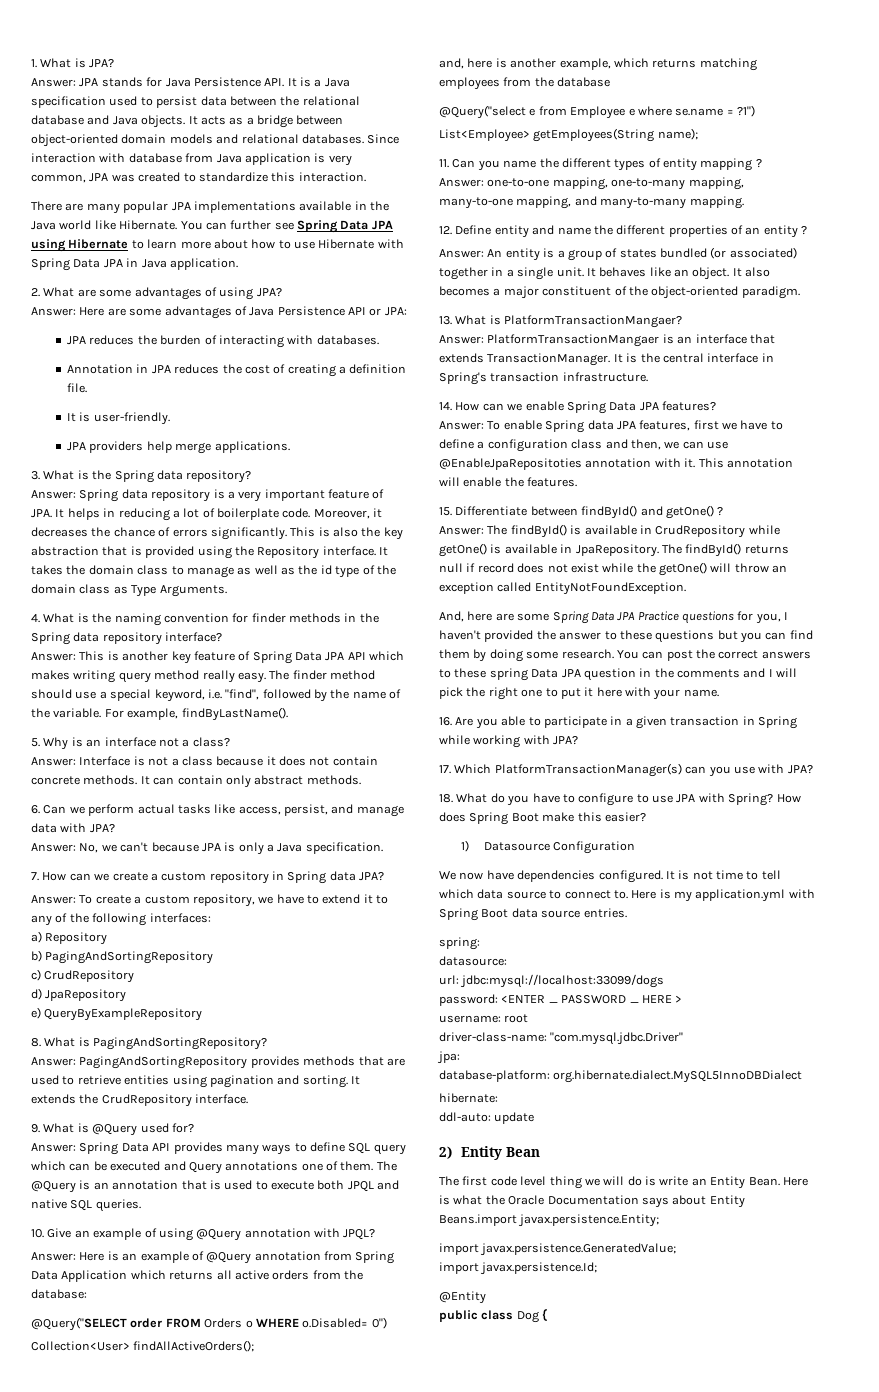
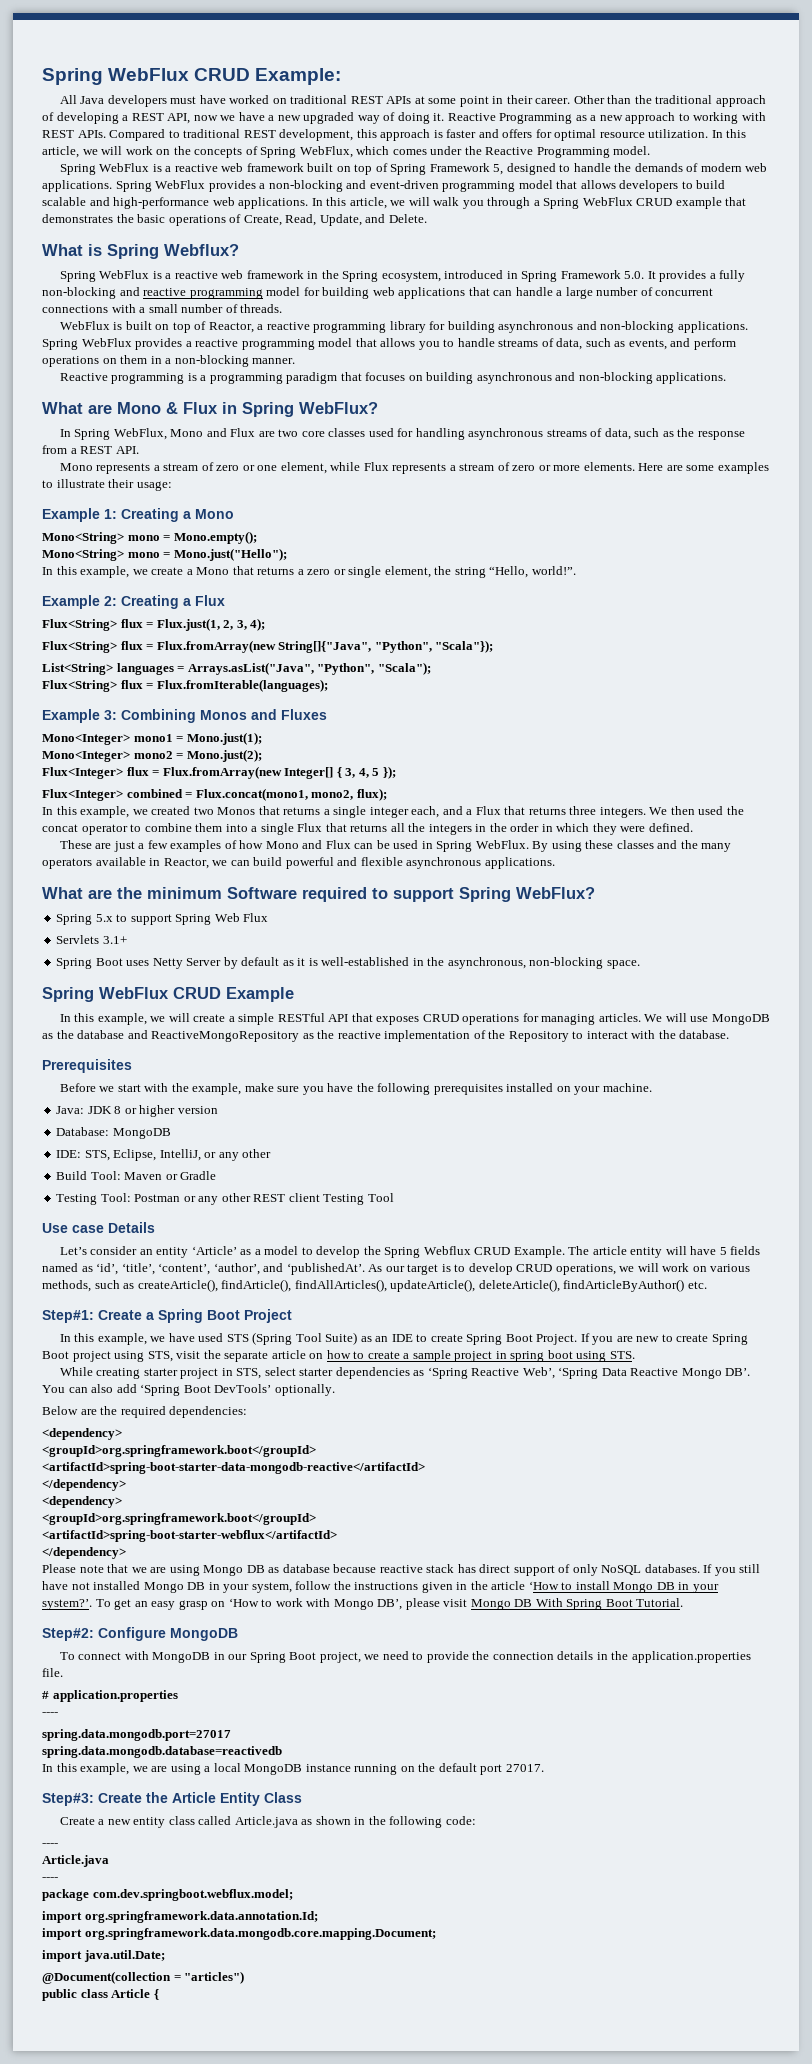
[31,58,115,68] [31,77,350,87] [31,96,360,108] [31,115,344,128] [31,134,400,147] [31,153,352,166] [31,172,366,183] [31,201,389,214] [31,220,393,233] [31,239,404,252] [31,258,238,271] [31,287,282,300] [31,306,407,319] [67,335,379,348] [67,364,407,377] [67,383,88,393] [67,412,170,425] [67,441,290,454] [31,470,252,483] [31,489,385,502] [31,508,383,521] [31,527,403,540] [31,546,388,559] [31,565,396,578] [31,584,227,597] [31,613,379,626] [31,632,223,645] [31,651,405,664] [31,670,375,683] [31,689,402,702] [31,707,288,721] [31,737,230,750] [31,756,378,766] [31,775,361,788] [31,804,404,817] [31,823,115,833] [31,842,383,855] [31,871,385,884] [31,894,389,907] [31,913,211,926] [31,931,108,945] [31,950,214,964] [31,969,135,983] [31,988,127,1002] [31,1007,203,1021] [31,1037,268,1050] [31,1056,405,1069] [31,1075,360,1088] [31,1094,249,1107] [31,1123,194,1136] [31,1142,406,1155] [31,1161,397,1174] [31,1180,400,1193] [31,1199,141,1212] [31,1228,376,1241] [31,1251,395,1264] [31,1270,363,1282] [31,1289,87,1299] [31,1317,387,1331] [31,1340,255,1352] [439,58,757,71] [439,77,611,90] [439,105,755,119] [439,128,698,142] [439,158,762,171] [439,177,744,190] [439,196,744,209] [439,225,808,238] [439,247,797,261] [439,267,771,280] [439,286,800,299] [439,315,683,328] [439,334,775,347] [439,353,774,366] [439,372,648,385] [439,401,716,414] [439,420,783,433] [439,439,728,452] [439,458,793,470] [439,477,578,487] [439,505,724,519] [439,524,780,538] [439,543,789,557] [439,562,788,576] [439,582,686,595] [439,611,789,624] [439,630,813,643] [439,649,811,662] [439,668,798,681] [439,687,719,700] [439,716,798,729] [439,735,579,748] [439,763,813,777] [439,793,801,806] [439,812,646,825] [461,840,636,854] [439,870,781,883] [439,889,815,902] [439,908,627,921] [439,937,480,950] [439,956,507,966] [439,974,665,988] [439,994,683,1006] [439,1014,529,1023] [439,1032,684,1045] [437,1051,460,1064] [439,1070,803,1083] [439,1093,498,1103] [439,1112,535,1124] [439,1146,541,1160] [439,1176,808,1189] [439,1195,745,1208] [439,1214,660,1227] [439,1243,677,1256] [439,1262,598,1275] [439,1291,486,1304] 1. What is JPA? // Answer: JPA stands for Java Persistence API. It is a Java specification used to persist data between the relational database and Java objects. It acts as a bridge between object-oriented domain models and relational databases. Since interaction with database from Java application is very common, JPA was created to standardize this interaction. // There are many popular JPA implementations available in the Java world like Hibernate. You can further see Spring Data JPA using Hibernate to learn more about how to use Hibernate with Spring Data JPA in Java application. // 2. What are some advantages of using JPA? // Answer: Here are some advantages of Java Persistence API or JPA: // JPA reduces the burden of interacting with databases. // Annotation in JPA reduces the cost of creating a definition file. // It is user-friendly. // JPA providers help merge applications. // 3. What is the Spring data repository? // Answer: Spring data repository is a very important feature of JPA. It helps in reducing a lot of boilerplate code. Moreover, it decreases the chance of errors significantly. This is also the key abstraction that is provided using the Repository interface. It takes the domain class to manage as well as the id type of the domain class as Type Arguments. // 4. What is the naming convention for finder methods in the Spring data repository interface? // Answer: This is another key feature of Spring Data JPA API which makes writing query method really easy. The finder method should use a special keyword, i.e. "find", followed by the name of the variable. For example, findByLastName(). // 5. Why is an interface not a class? // Answer: Interface is not a class because it does not contain concrete methods. It can contain only abstract methods. // 6. Can we perform actual tasks like access, persist, and manage data with JPA? // Answer: No, we can't because JPA is only a Java specification. // 7. How can we create a custom repository in Spring data JPA? // Answer: To create a custom repository, we have to extend it to any of the following interfaces: // a) Repository // b) PagingAndSortingRepository // c) CrudRepository // d) JpaRepository // e) QueryByExampleRepository // 8. What is PagingAndSortingRepository? // Answer: PagingAndSortingRepository provides methods that are used to retrieve entities using pagination and sorting. It extends the CrudRepository interface. // 9. What is @Query used for? // Answer: Spring Data API provides many ways to define SQL query which can be executed and Query annotations one of them. The @Query is an annotation that is used to execute both JPQL and native SQL queries. // 10. Give an example of using @Query annotation with JPQL? // Answer: Here is an example of @Query annotation from Spring Data Application which returns all active orders from the database: // @Query("SELECT order FROM Orders o WHERE o.Disabled= 0") // Collection<User> findAllActiveOrders(); // and, here is another example, which returns matching employees from the database // @Query("select e from Employee e where se.name = ?1") // List<Employee> getEmployees(String name); // 11. Can you name the different types of entity mapping ? // Answer: one-to-one mapping, one-to-many mapping, many-to-one mapping, and many-to-many mapping. // 12. Define entity and name the different properties of an entity ? // Answer: An entity is a group of states bundled (or associated) together in a single unit. It behaves like an object. It also becomes a major constituent of the object-oriented paradigm. // 13. What is PlatformTransactionMangaer? // Answer: PlatformTransactionMangaer is an interface that extends TransactionManager. It is the central interface in Spring's transaction infrastructure. // 14. How can we enable Spring Data JPA features? // Answer: To enable Spring data JPA features, first we have to define a configuration class and then, we can use @EnableJpaRepositoties annotation with it. This annotation will enable the features. // 15. Differentiate between findById() and getOne() ? // Answer: The findById() is available in CrudRepository while getOne() is available in JpaRepository. The findById() returns null if record does not exist while the getOne() will throw an exception called EntityNotFoundException. // And, here are some Spring Data JPA Practice questions for you, I haven't provided the answer to these questions but you can find them by doing some research. You can post the correct answers to these spring Data JPA question in the comments and I will pick the right one to put it here with your name. // 16. Are you able to participate in a given transaction in Spring while working with JPA? // 17. Which PlatformTransactionManager(s) can you use with JPA? // 18. What do you have to configure to use JPA with Spring? How does Spring Boot make this easier? // 1) Datasource Configuration // We now have dependencies configured. It is not time to tell which data source to connect to. Here is my application.yml with Spring Boot data source entries. // spring: // datasource: // url: jdbc:mysql://localhost:33099/dogs // password: <ENTER _ PASSWORD _ HERE > // username: root // driver-class-name: "com.mysql.jdbc.Driver" // jpa: // database-platform: org.hibernate.dialect.MySQL5InnoDBDialect // hibernate: // ddl-auto: update // 2) Entity Bean // The first code level thing we will do is write an Entity Bean. Here is what the Oracle Documentation says about Entity Beans.import javax.persistence.Entity; // import javax.persistence.GeneratedValue; // import javax.persistence.Id; // @Entity -> [42,68,342,85] [59,95,766,107] [42,112,766,124] [42,129,747,141] [42,146,651,158] [59,163,768,175] [42,180,726,192] [42,197,747,209] [42,214,427,226] [42,244,239,259] [59,270,746,282] [42,287,714,299] [42,304,283,313] [59,321,748,333] [42,338,736,350] [42,355,296,367] [59,372,727,384] [42,402,378,417] [59,428,745,440] [42,445,139,454] [59,462,769,474] [42,479,172,491] [42,508,234,522] [42,531,257,544] [42,548,287,561] [42,566,576,578] [42,595,225,609] [42,618,266,631] [42,640,494,653] [42,662,431,675] [42,679,328,692] [42,709,327,723] [42,732,262,745] [42,749,262,762] [42,766,396,779] [42,788,387,801] [42,806,744,818] [42,823,693,835] [59,840,732,852] [42,857,555,869] [42,887,595,902] [56,913,269,925] [56,935,127,944] [56,957,640,969] [42,987,294,1002] [59,1013,770,1025] [42,1030,730,1042] [42,1059,132,1073] [59,1083,652,1095] [56,1105,218,1117] [56,1127,171,1139] [56,1149,272,1161] [56,1171,217,1180] [56,1193,394,1205] [42,1222,155,1233] [59,1246,761,1258] [42,1263,751,1275] [42,1279,707,1292] [42,1309,292,1323] [59,1332,748,1345] [42,1350,635,1362] [59,1367,751,1379] [42,1384,335,1396] [42,1406,248,1418] [42,1428,122,1440] [42,1445,316,1457] [42,1462,425,1474] [42,1479,126,1491] [42,1496,122,1508] [42,1513,316,1525] [42,1530,337,1542] [42,1547,126,1559] [42,1564,761,1576] [42,1581,719,1593] [42,1598,684,1610] [42,1627,238,1641] [59,1651,751,1663] [42,1668,63,1677] [42,1690,178,1702] [42,1712,58,1716] [42,1729,231,1741] [42,1746,282,1758] [42,1763,544,1775] [42,1792,302,1806] [59,1816,476,1828] [42,1843,58,1847] [42,1855,109,1867] [42,1877,58,1881] [42,1889,293,1901] [42,1911,318,1923] [42,1928,436,1940] [42,1950,165,1962] [42,1971,245,1984] Spring WebFlux CRUD Example: // All Java developers must have worked on traditional REST APIs at some point in their career. Other than the traditional approach of developing a REST API, now we have a new upgraded way of doing it. Reactive Programming as a new approach to working with REST APIs. Compared to traditional REST development, this approach is faster and offers for optimal resource utilization. In this article, we will work on the concepts of Spring WebFlux, which comes under the Reactive Programming model. // Spring WebFlux is a reactive web framework built on top of Spring Framework 5, designed to handle the demands of modern web applications. Spring WebFlux provides a non-blocking and event-driven programming model that allows developers to build scalable and high-performance web applications. In this article, we will walk you through a Spring WebFlux CRUD example that demonstrates the basic operations of Create, Read, Update, and Delete. // What is Spring Webflux? // Spring WebFlux is a reactive web framework in the Spring ecosystem, introduced in Spring Framework 5.0. It provides a fully non-blocking and reactive programming model for building web applications that can handle a large number of concurrent connections with a small number of threads. // WebFlux is built on top of Reactor, a reactive programming library for building asynchronous and non-blocking applications. Spring WebFlux provides a reactive programming model that allows you to handle streams of data, such as events, and perform operations on them in a non-blocking manner. // Reactive programming is a programming paradigm that focuses on building asynchronous and non-blocking applications. // What are Mono & Flux in Spring WebFlux? // In Spring WebFlux, Mono and Flux are two core classes used for handling asynchronous streams of data, such as the response from a REST API. // Mono represents a stream of zero or one element, while Flux represents a stream of zero or more elements. Here are some examples to illustrate their usage: // Example 1: Creating a Mono // Mono<String> mono = Mono.empty(); // Mono<String> mono = Mono.just("Hello"); // In this example, we create a Mono that returns a zero or single element, the string “Hello, world!”. // Example 2: Creating a Flux // Flux<String> flux = Flux.just(1, 2, 3, 4); // Flux<String> flux = Flux.fromArray(new String[]{"Java", "Python", "Scala"}); // List<String> languages = Arrays.asList("Java", "Python", "Scala"); // Flux<String> flux = Flux.fromIterable(languages); // Example 3: Combining Monos and Fluxes // Mono<Integer> mono1 = Mono.just(1); // Mono<Integer> mono2 = Mono.just(2); // Flux<Integer> flux = Flux.fromArray(new Integer[] { 3, 4, 5 }); // Flux<Integer> combined = Flux.concat(mono1, mono2, flux); // In this example, we created two Monos that returns a single integer each, and a Flux that returns three integers. We then used the concat operator to combine them into a single Flux that returns all the integers in the order in which they were defined. // These are just a few examples of how Mono and Flux can be used in Spring WebFlux. By using these classes and the many operators available in Reactor, we can build powerful and flexible asynchronous applications. // What are the minimum Software required to support Spring WebFlux? // Spring 5.x to support Spring Web Flux // Servlets 3.1+ // Spring Boot uses Netty Server by default as it is well-established in the asynchronous, non-blocking space. // Spring WebFlux CRUD Example // In this example, we will create a simple RESTful API that exposes CRUD operations for managing articles. We will use MongoDB as the database and ReactiveMongoRepository as the reactive implementation of the Repository to interact with the database. // Prerequisites // Before we start with the example, make sure you have the following prerequisites installed on your machine. // Java: JDK 8 or higher version // Database: MongoDB // IDE: STS, Eclipse, IntelliJ, or any other // Build Tool: Maven or Gradle // Testing Tool: Postman or any other REST client Testing Tool // Use case Details // Let’s consider an entity ‘Article’ as a model to develop the Spring Webflux CRUD Example. The article entity will have 5 fields named as ‘id’, ‘title’, ‘content’, ‘author’, and ‘publishedAt’. As our target is to develop CRUD operations, we will work on various methods, such as createArticle(), findArticle(), findAllArticles(), updateArticle(), deleteArticle(), findArticleByAuthor() etc. // Step#1: Create a Spring Boot Project // In this example, we have used STS (Spring Tool Suite) as an IDE to create Spring Boot Project. If you are new to create Spring Boot project using STS, visit the separate article on how to create a sample project in spring boot using STS. // While creating starter project in STS, select starter dependencies as ‘Spring Reactive Web’, ‘Spring Data Reactive Mongo DB’. You can also add ‘Spring Boot DevTools’ optionally. // Below are the required dependencies: // <dependency> // <groupId>org.springframework.boot</groupId> // <artifactId>spring-boot-starter-data-mongodb-reactive</artifactId> // </dependency> // <dependency> // <groupId>org.springframework.boot</groupId> // <artifactId>spring-boot-starter-webflux</artifactId> // </dependency> // Please note that we are using Mongo DB as database because reactive stack has direct support of only NoSQL databases. If you still have not installed Mongo DB in your system, follow the instructions given in the article ‘How to install Mongo DB in your system?’. To get an easy grasp on ‘How to work with Mongo DB’, please visit Mongo DB With Spring Boot Tutorial. // Step#2: Configure MongoDB // To connect with MongoDB in our Spring Boot project, we need to provide the connection details in the application.properties file. // # application.properties // ---- // spring.data.mongodb.port=27017 // spring.data.mongodb.database=reactivedb // In this example, we are using a local MongoDB instance running on the default port 27017. // Step#3: Create the Article Entity Class // Create a new entity class called Article.java as shown in the following code: // ---- // Article.java // ---- // package com.dev.springboot.webflux.model; // import org.springframework.data.annotation.Id; // import org.springframework.data.mongodb.core.mapping.Document; // import java.util.Date; // @Document(collection = "articles")
[516,1311,539,1323] Dog -> [111,1989,151,1998] Article

